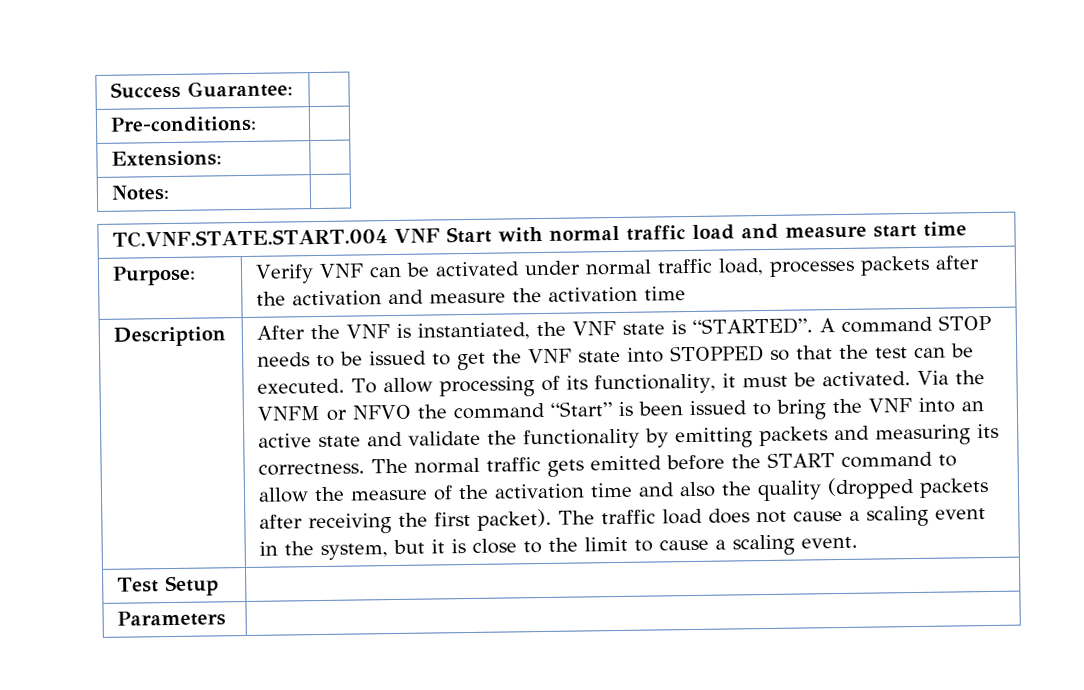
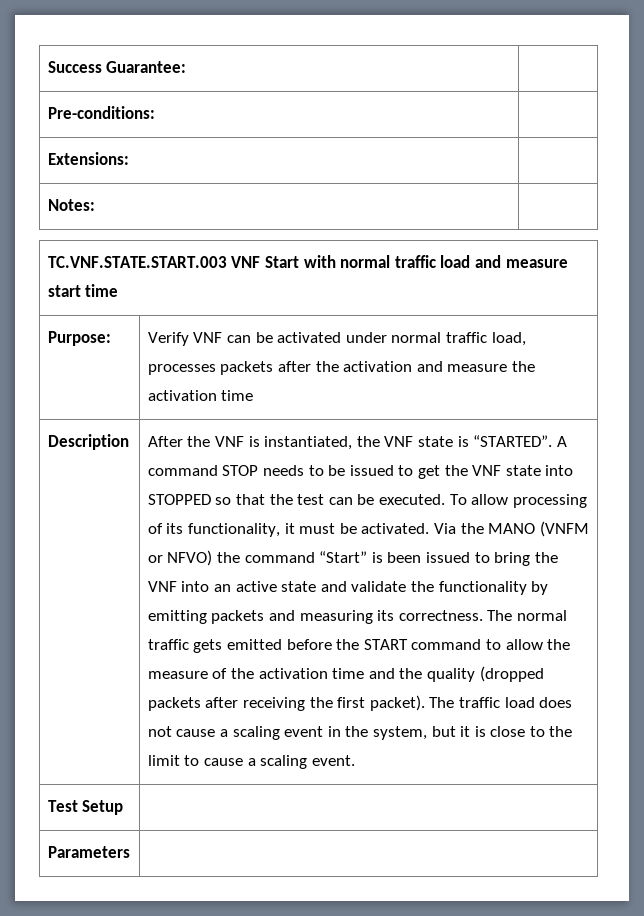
[112,228,389,248] TC.VNF.STATE.START.004 -> [47,256,227,268] TC.VNF.STATE.START.003
[257,404,412,421] VNFM or NFVO -> [488,521,589,537] [147,550,213,566] MANO (VNFM or NFVO)
[679,481,717,498] also -> (395, 673) none

